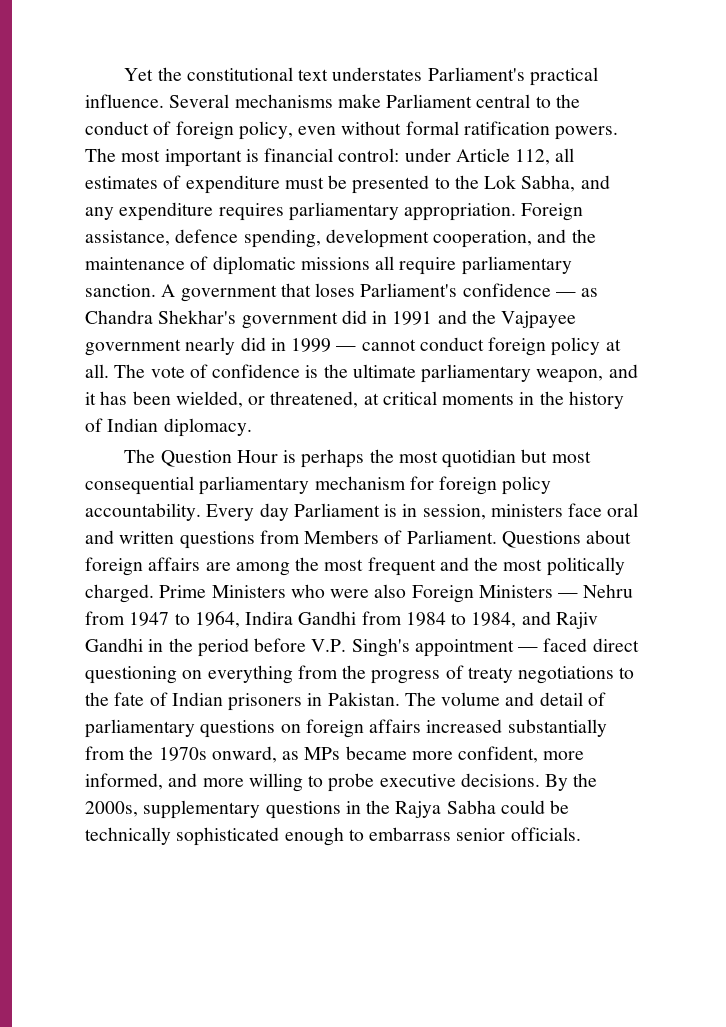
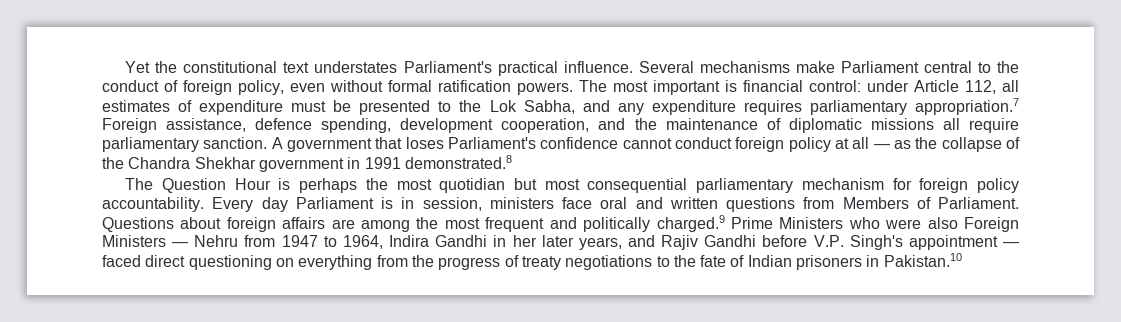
[404,203,517,221] appropriation. -> [915,98,1020,115] appropriation.7
[555,288,599,297] [85,310,577,329] [85,337,357,356] — as Chandra Shekhar's government did in 1991 and the Vajpayee government nearly did in 1999 — -> (619, 143) none
[85,364,638,383] [85,391,624,409] [85,418,252,437] all. The vote of confidence is the ultimate parliamentary weapon, and it has been wielded, or threatened, at critical moments in the history of Indian diplomacy. -> [852,137,1021,152] [102,155,512,172] all — as the collapse of the Chandra Shekhar government in 1991 demonstrated.8
[474,557,625,576] [85,584,154,603] the most politically charged. -> [583,215,725,232] politically charged.9
[361,611,598,629] [85,638,249,657] from 1984 to 1984, and Rajiv Gandhi in the period -> [493,235,757,250] in her later years, and Rajiv Gandhi
[327,692,606,706] [85,719,607,738] [85,746,585,763] [85,773,598,792] [85,800,570,819] [85,827,581,846] Pakistan. The volume and detail of parliamentary questions on foreign affairs increased substantially from the 1970s onward, as MPs became more confident, more informed, and more willing to probe executive decisions. By the 2000s, supplementary questions in the Rajya Sabha could be technically sophisticated enough to embarrass senior officials. -> [883,253,962,267] Pakistan.10

